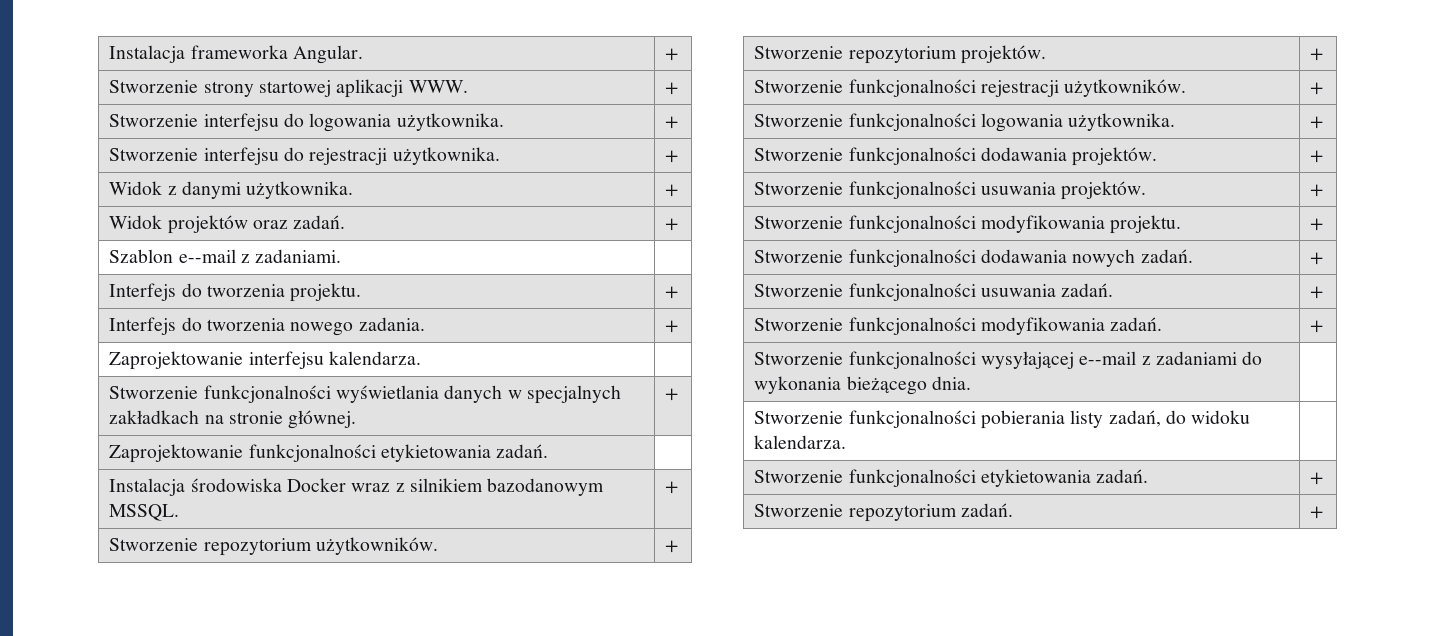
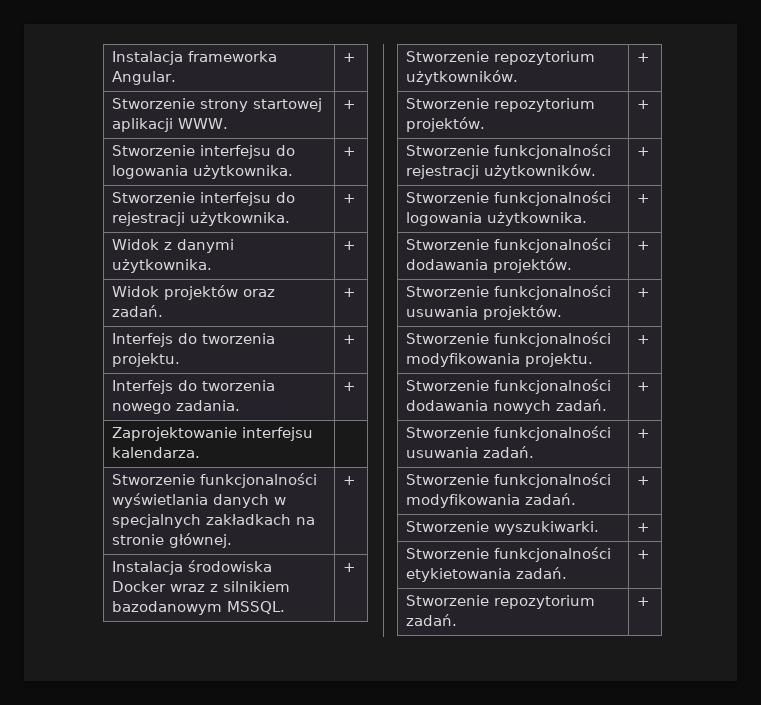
[109,249,342,263] // Szablon e--mail z zadaniami. | -> (357, 292) none
[109,444,549,463] // Zaprojektowanie funkcjonalności etykietowania zadań. | -> (357, 480) none
[848,351,1263,369] [754,376,971,395] [754,410,1251,429] [754,435,847,449] funkcjonalności wysyłającej e--mail z zadaniami do wykonania bieżącego dnia. | // Stworzenie funkcjonalności pobierania listy zadań, do widoku kalendarza. | -> [494,521,600,535] [637,523,651,532] wyszukiwarki. | +

